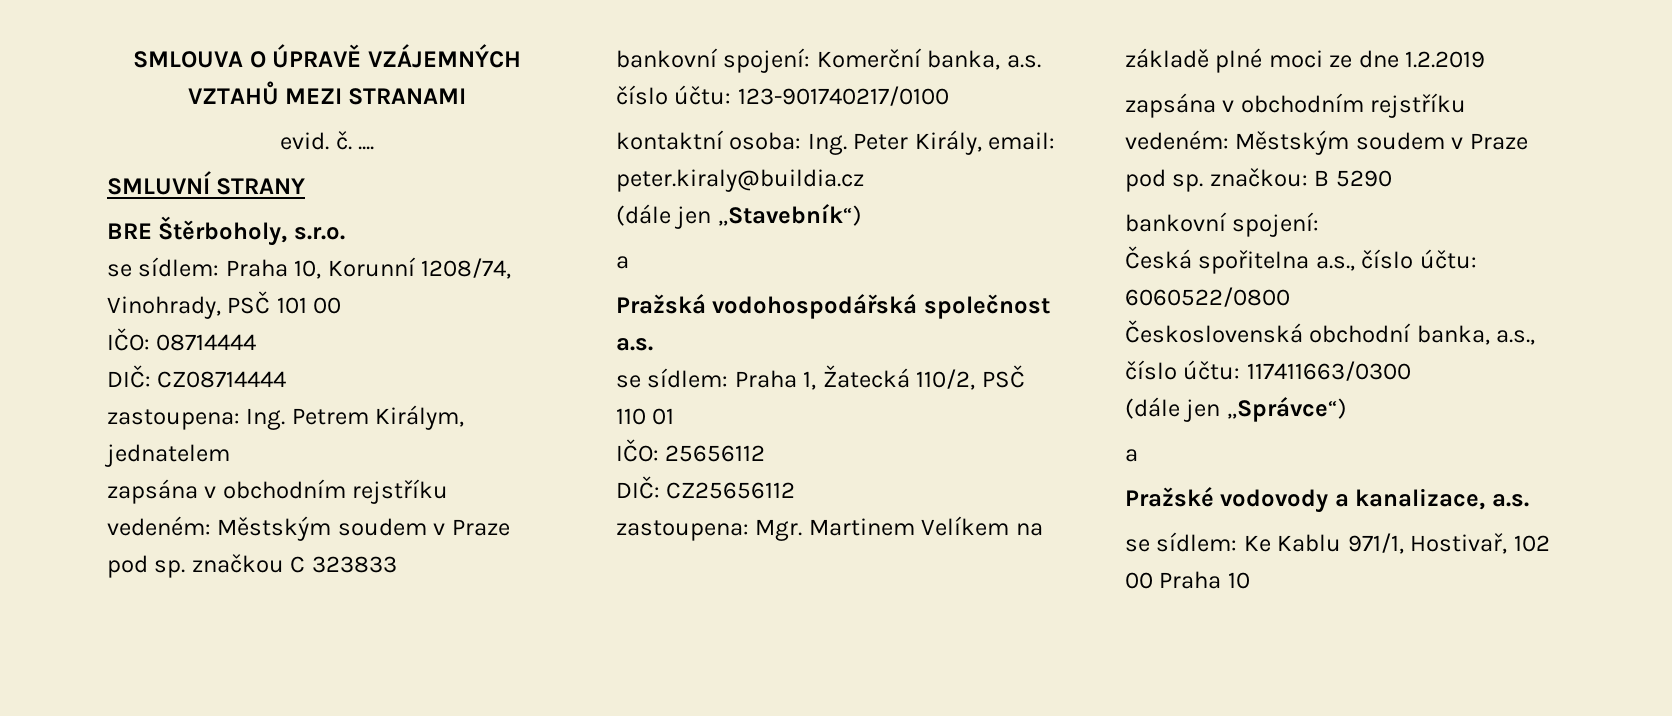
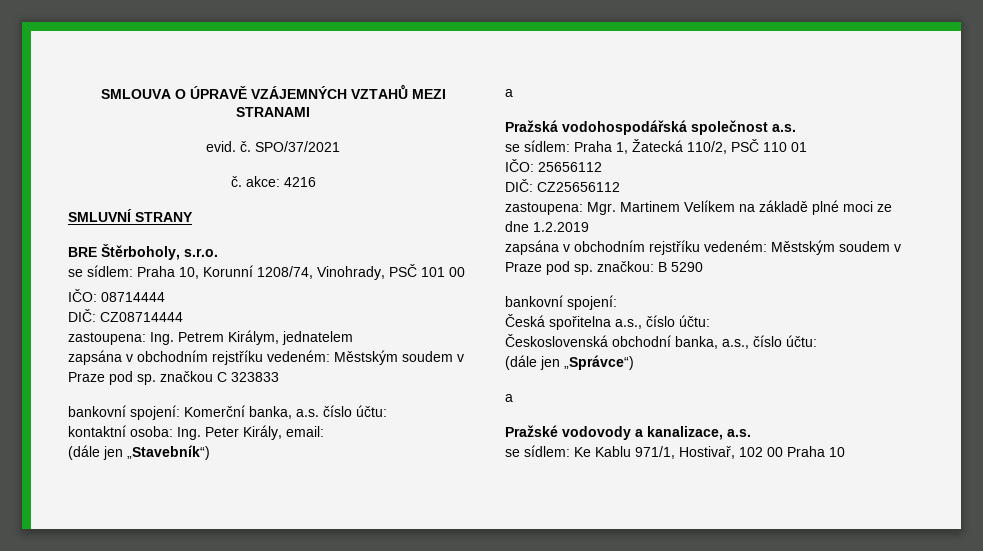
[357,146,374,150] .... -> [255,141,340,152] [230,176,316,187] SPO/37/2021 // č. akce: 4216
[737,86,949,106] 123-901740217/0100 -> (387, 411) none
[616,169,864,192] peter.kiraly@buildia.cz -> (324, 431) none
[1125,287,1290,307] 6060522/0800 -> (710, 321) none
[1246,361,1411,381] 117411663/0300 -> (817, 341) none

